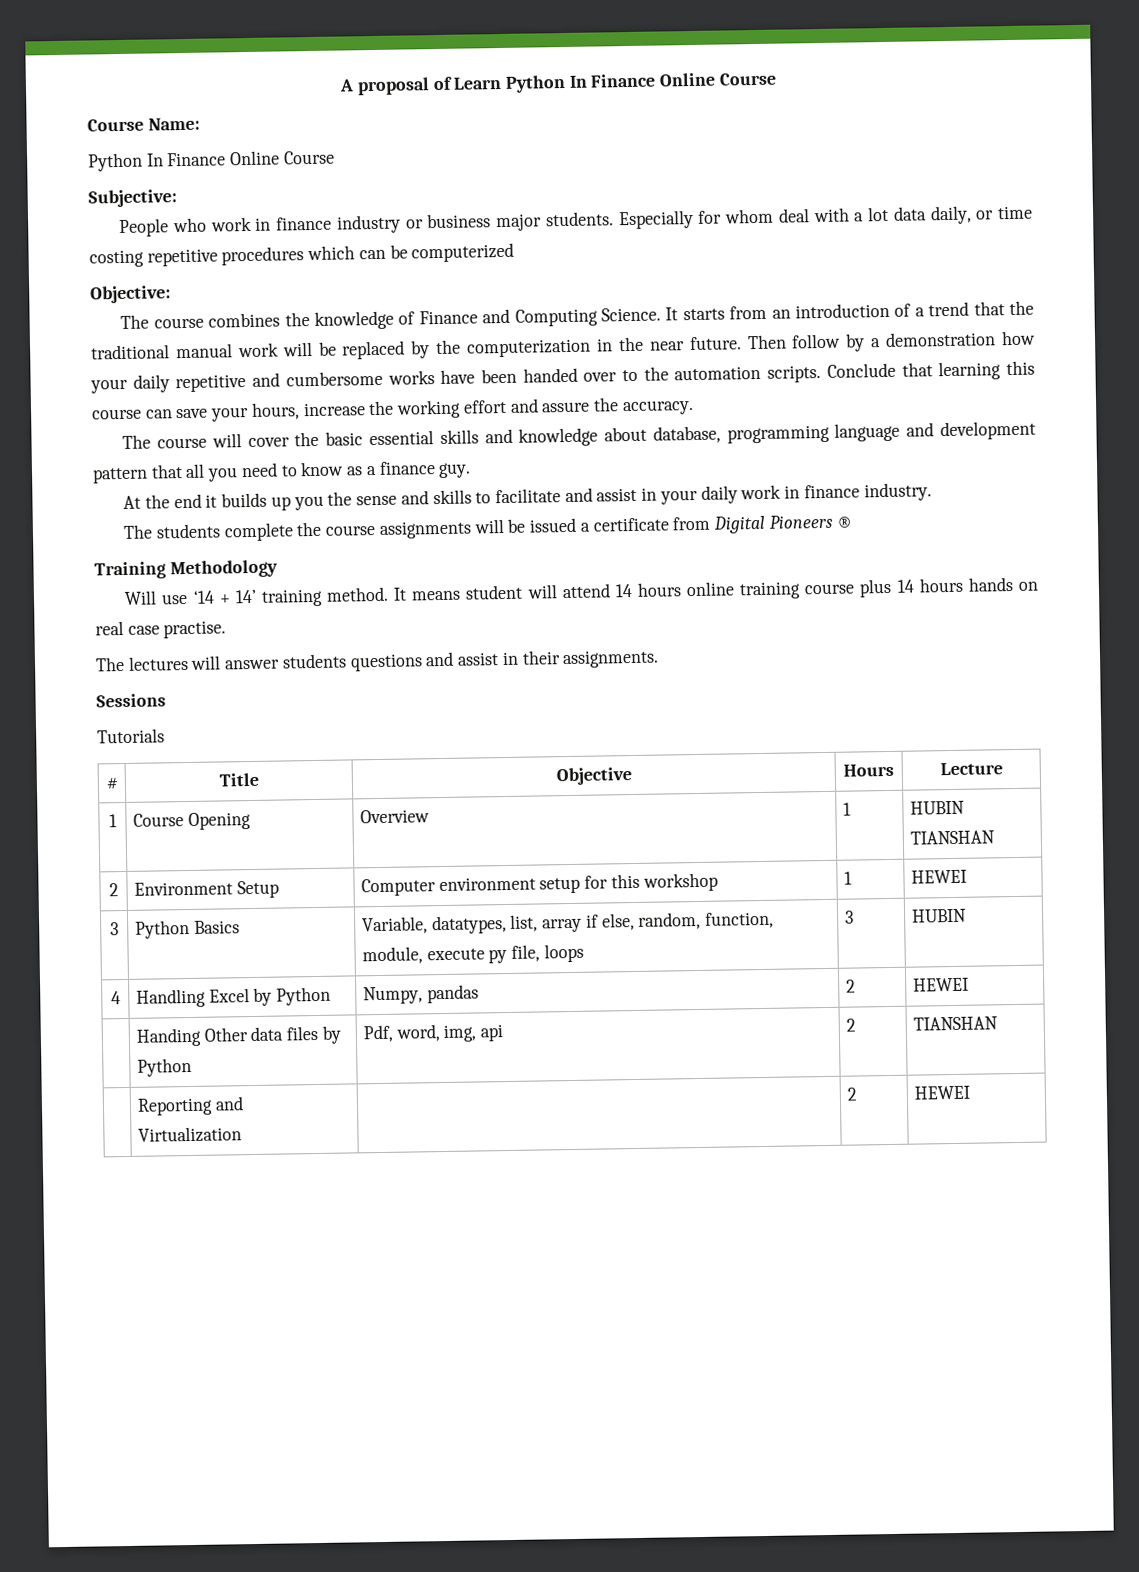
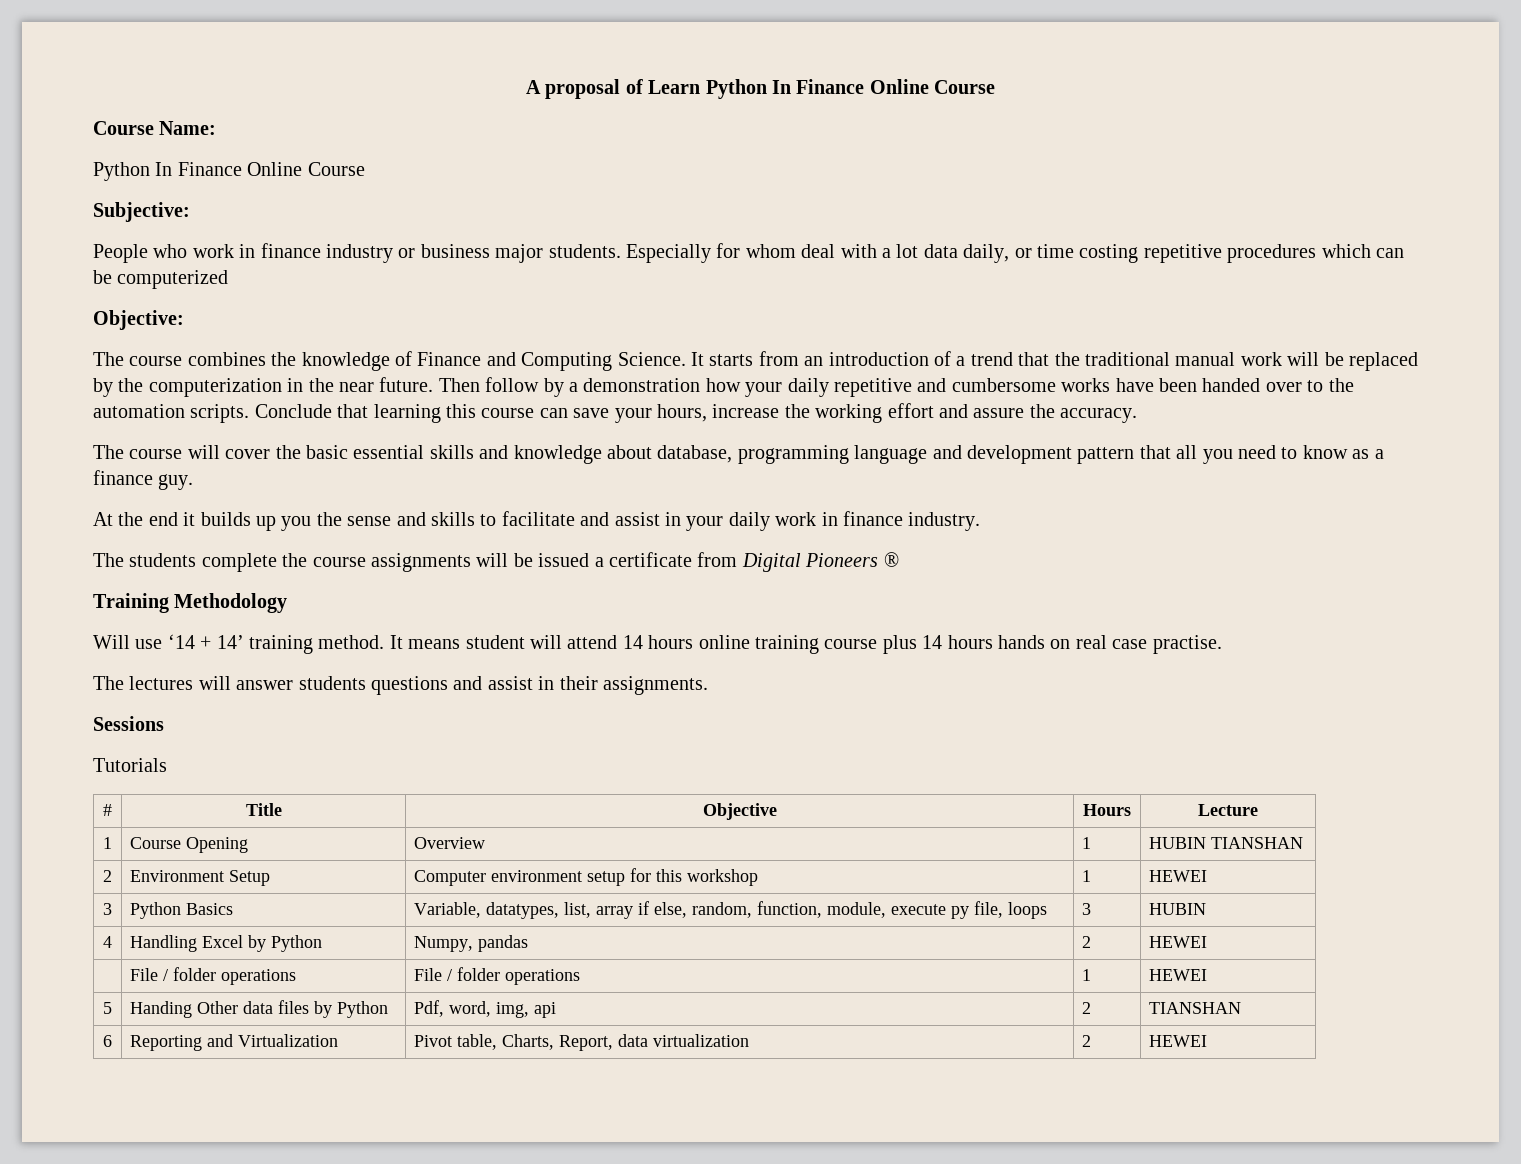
(969, 984) none -> [130,967,297,985] [414,967,581,985] [1082,969,1092,981] [1149,969,1208,981] [103,1002,112,1014] | File / folder operations | File / folder operations | 1 | HEWEI // 5
(998, 1023) none -> [103,1035,112,1047] 6
(242, 1134) none -> [414,1034,750,1051] Pivot table, Charts, Report, data virtualization

